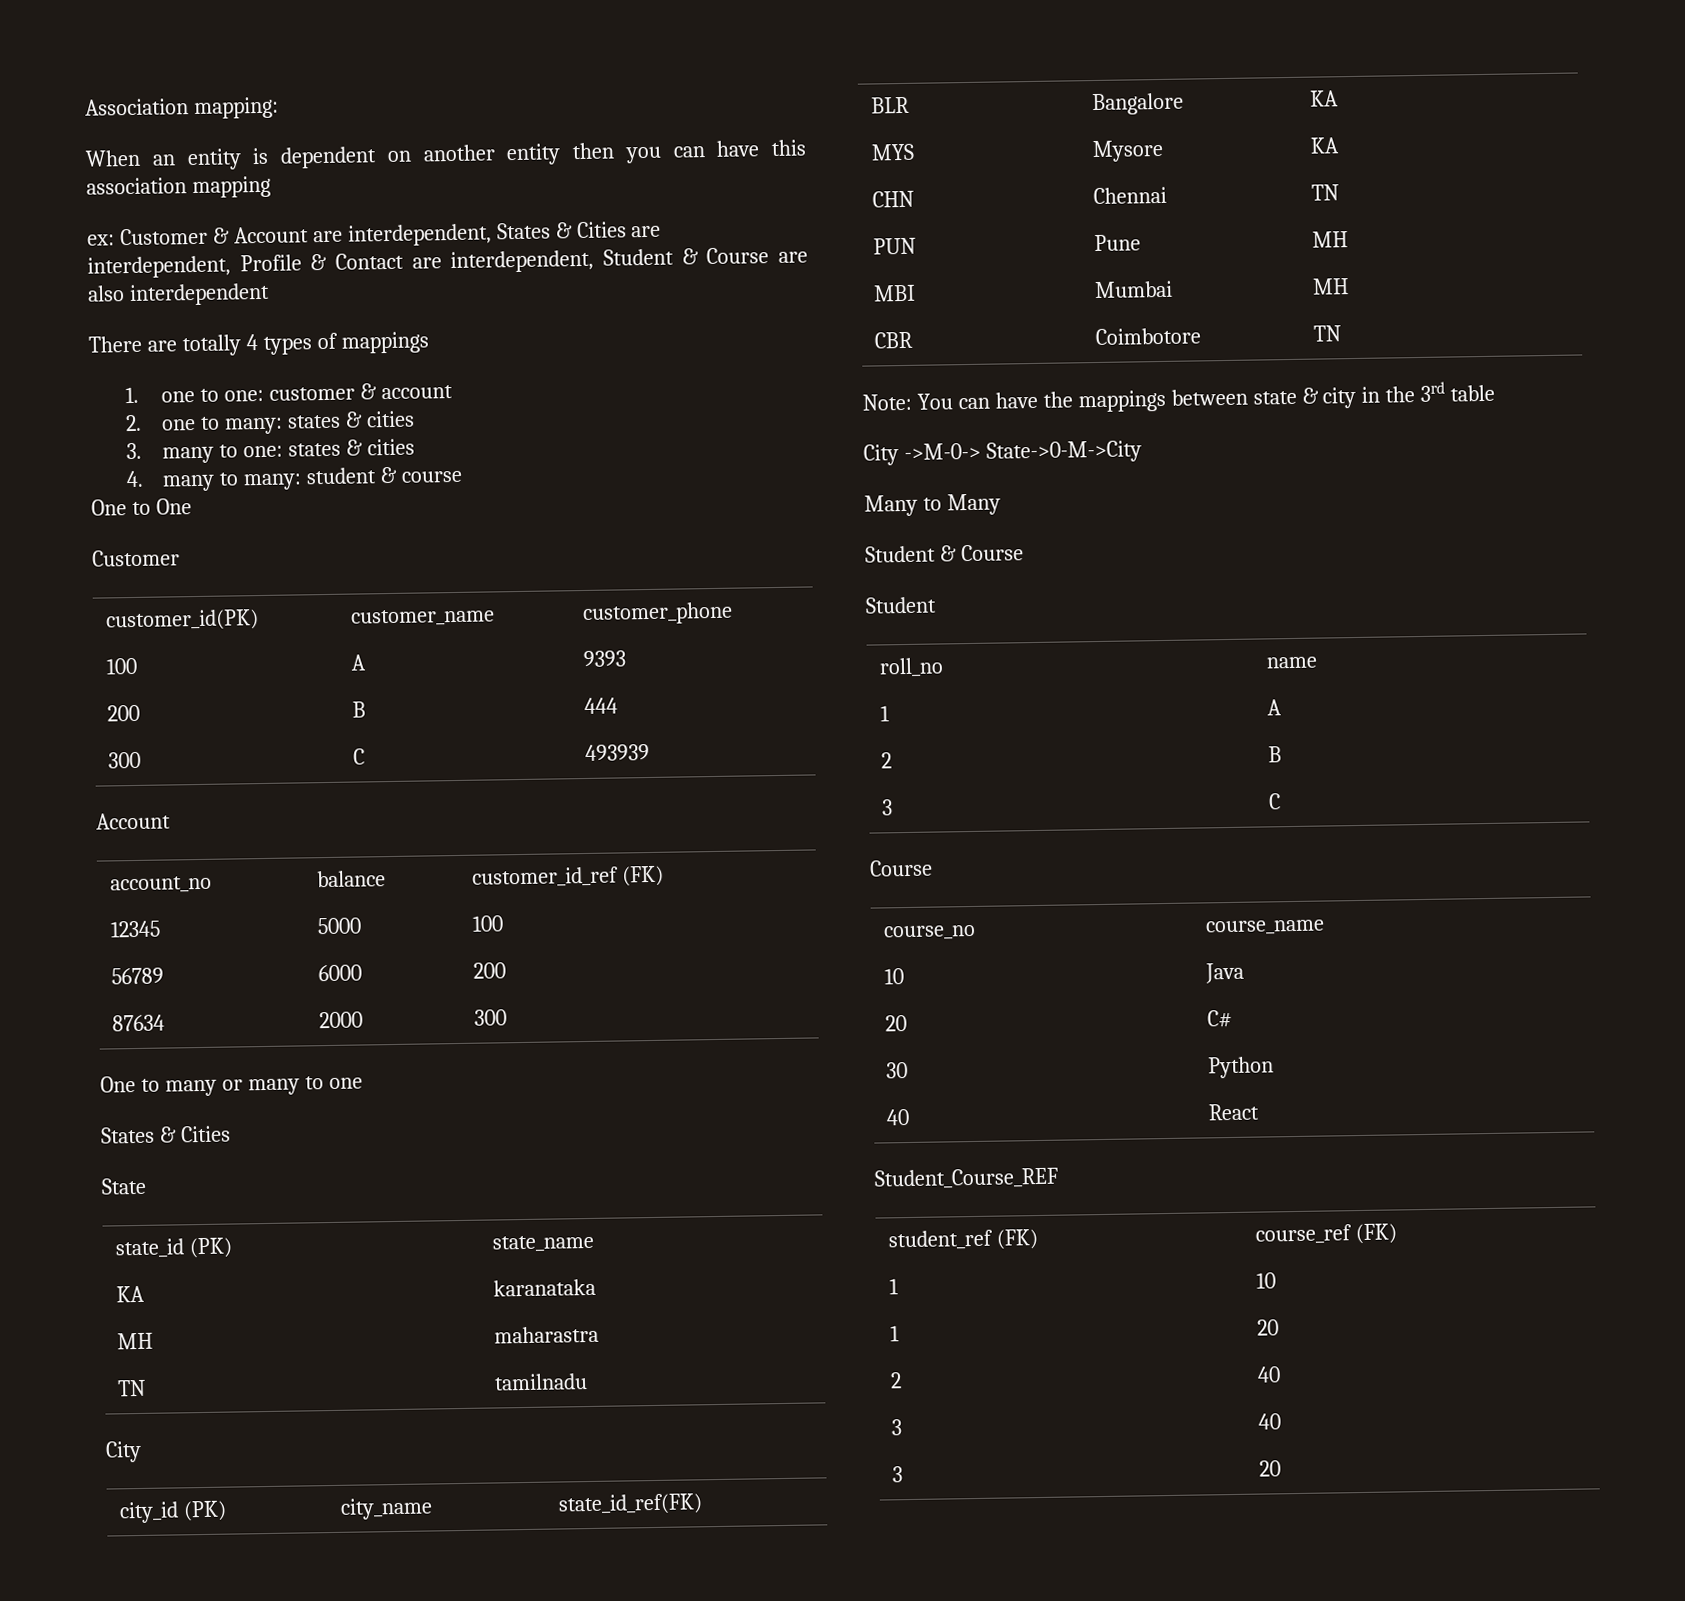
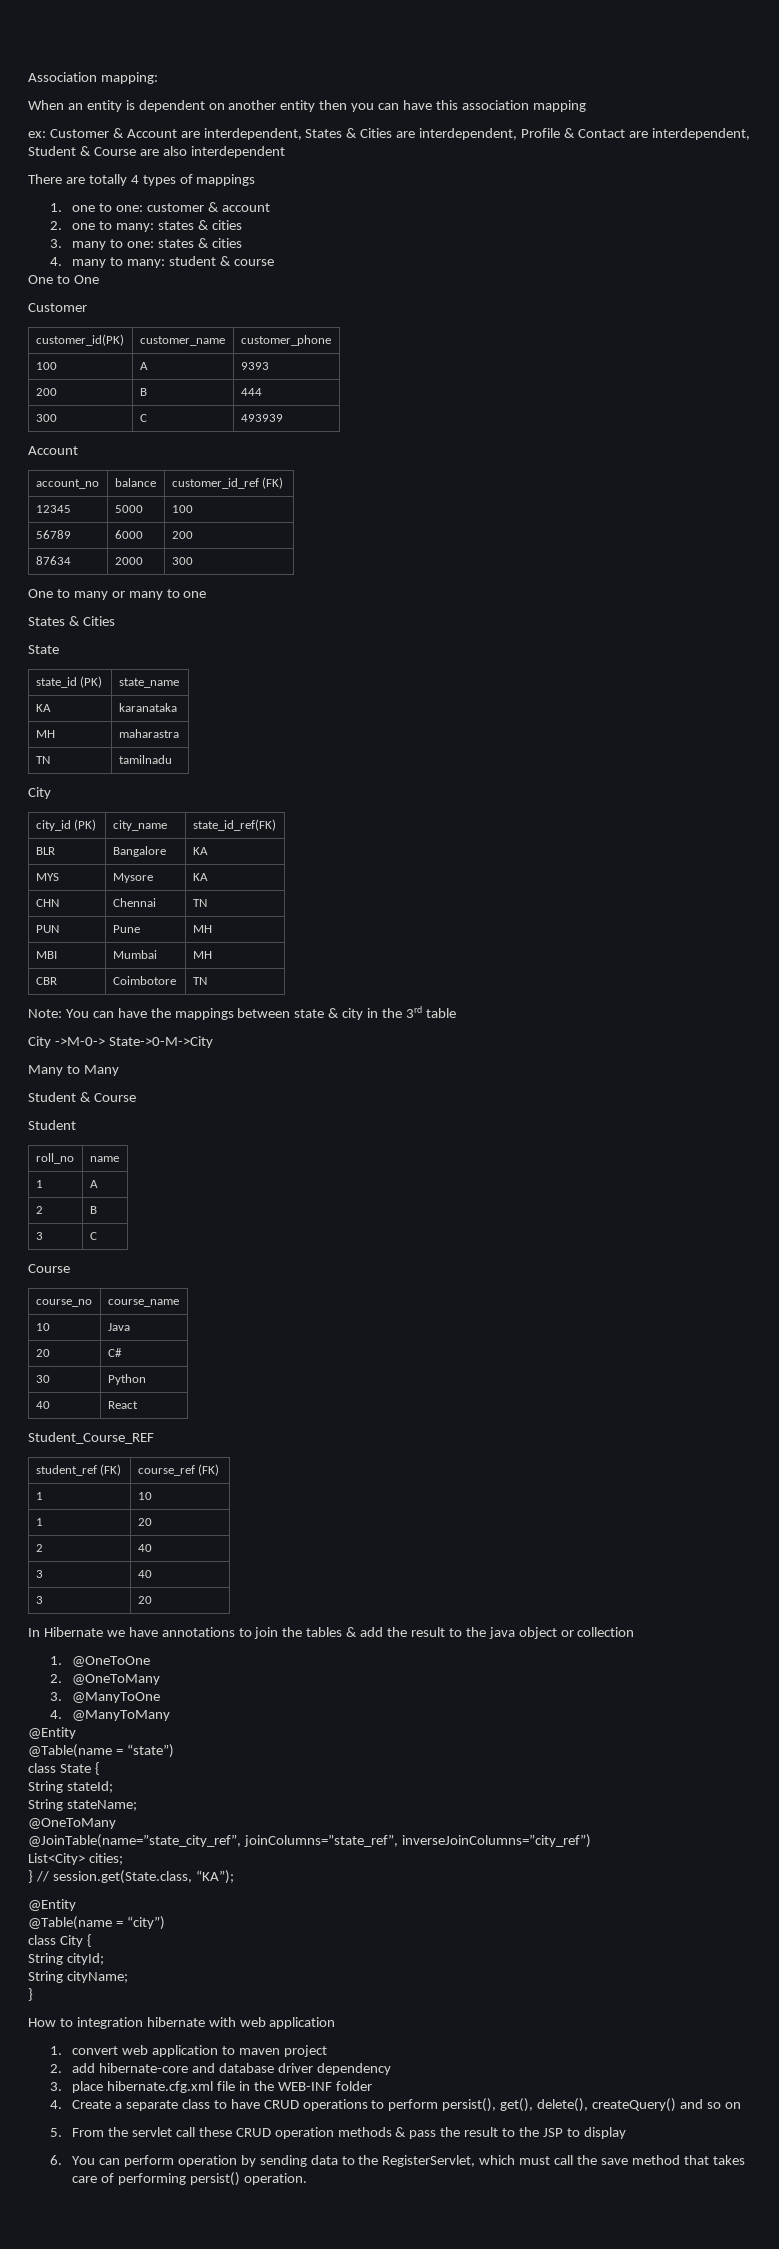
(1282, 1468) none -> [28,1627,635,1639] [50,1656,151,1667] [50,1674,161,1685] [50,1692,161,1703] [50,1710,171,1721] [28,1727,76,1739] [28,1744,174,1758] [28,1762,100,1775] [28,1781,113,1793] [28,1799,137,1811] [28,1818,116,1829] [28,1834,591,1848] [28,1853,123,1865] [28,1870,234,1884] [28,1899,76,1911] [28,1916,165,1930] [28,1934,92,1947] [28,1953,104,1965] [28,1971,128,1983] [28,1988,33,2001] [28,2017,336,2029] [50,2045,327,2057] [50,2063,391,2075] [50,2081,372,2093] [50,2098,741,2112] [50,2127,626,2139] [50,2155,745,2167] [72,2172,307,2186] // In Hibernate we have annotations to join the tables & add the result to the java object or collection // 1. @OneToOne // 2. @OneToMany // 3. @ManyToOne // 4. @ManyToMany // @Entity // @Table(name = “state”) // class State { // String stateId; // String stateName; // @OneToMany // @JoinTable(name=”state_city_ref”, joinColumns=”state_ref”, inverseJoinColumns=”city_ref”) // List<City> cities; // } // session.get(State.class, “KA”); // @Entity // @Table(name = “city”) // class City { // String cityId; // String cityName; // } // How to integration hibernate with web application // 1. convert web application to maven project // 2. add hibernate-core and database driver dependency // 3. place hibernate.cfg.xml file in the WEB-INF folder // 4. Create a separate class to have CRUD operations to perform persist(), get(), delete(), createQuery() and so on // 5. From the servlet call these CRUD operation methods & pass the result to the JSP to display // 6. You can perform operation by sending data to the RegisterServlet, which must call the save method that takes care of performing persist() operation.

